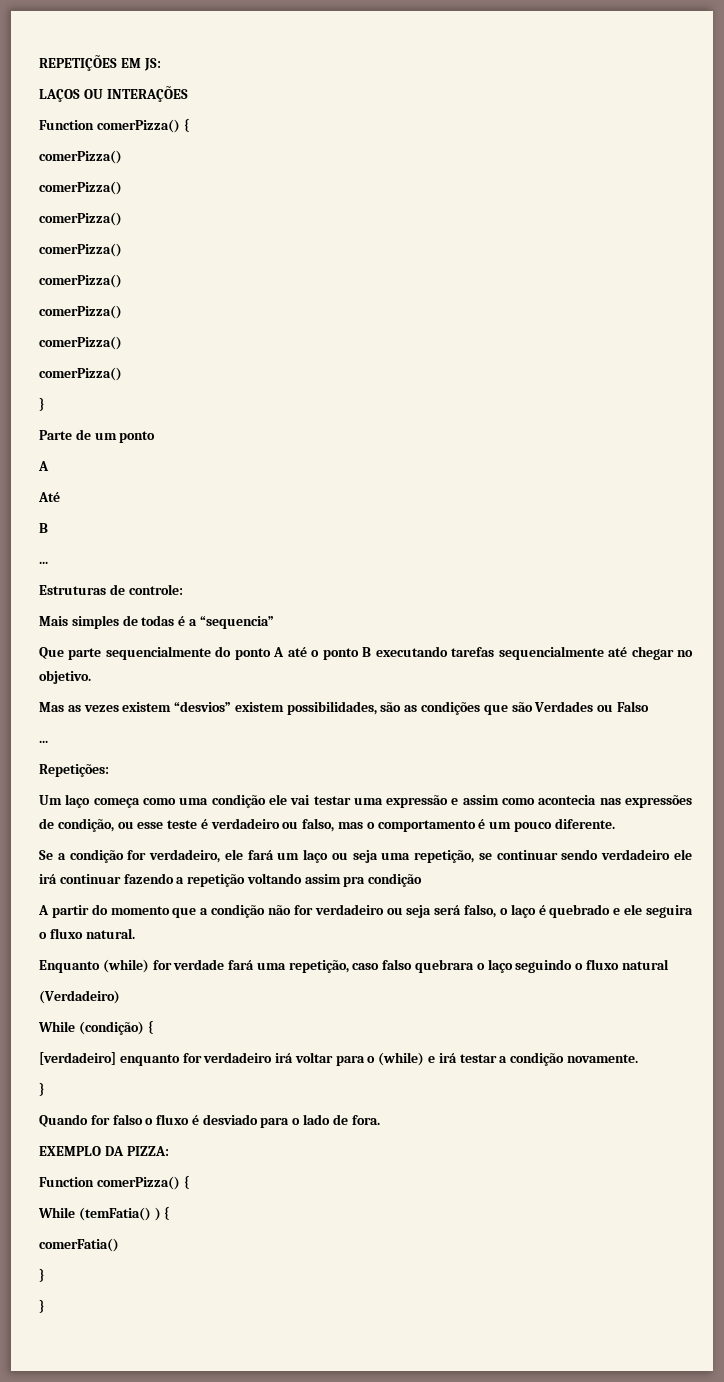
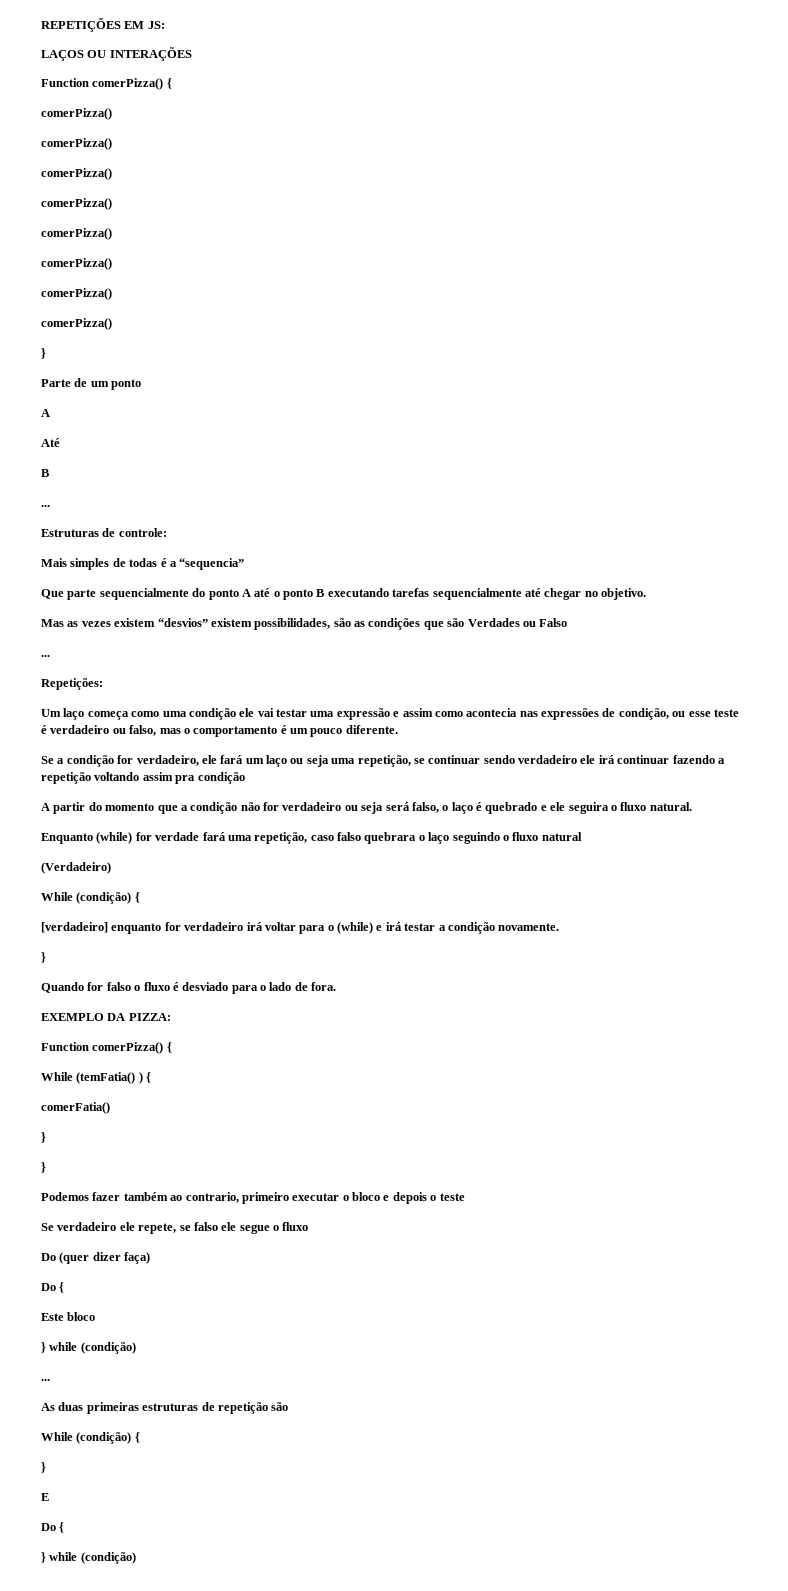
(45, 1306) none -> [41,1192,465,1204] [41,1222,309,1234] [41,1252,151,1264] [41,1282,65,1293] [41,1312,96,1321] [41,1342,136,1354] [41,1378,50,1381] [41,1402,289,1414] [41,1432,140,1444] [41,1462,46,1473] [41,1493,49,1501] [41,1522,65,1533] [41,1552,136,1564] // Podemos fazer também ao contrario, primeiro executar o bloco e depois o teste // Se verdadeiro ele repete, se falso ele segue o fluxo // Do (quer dizer faça) // Do { // Este bloco // } while (condição) // ... // As duas primeiras estruturas de repetição são // While (condição) { // } // E // Do { // } while (condição)

